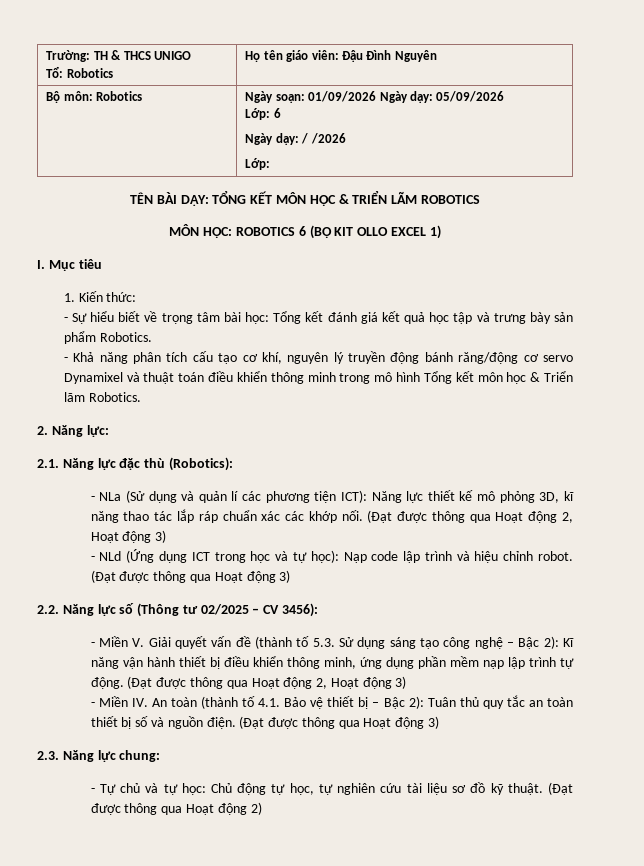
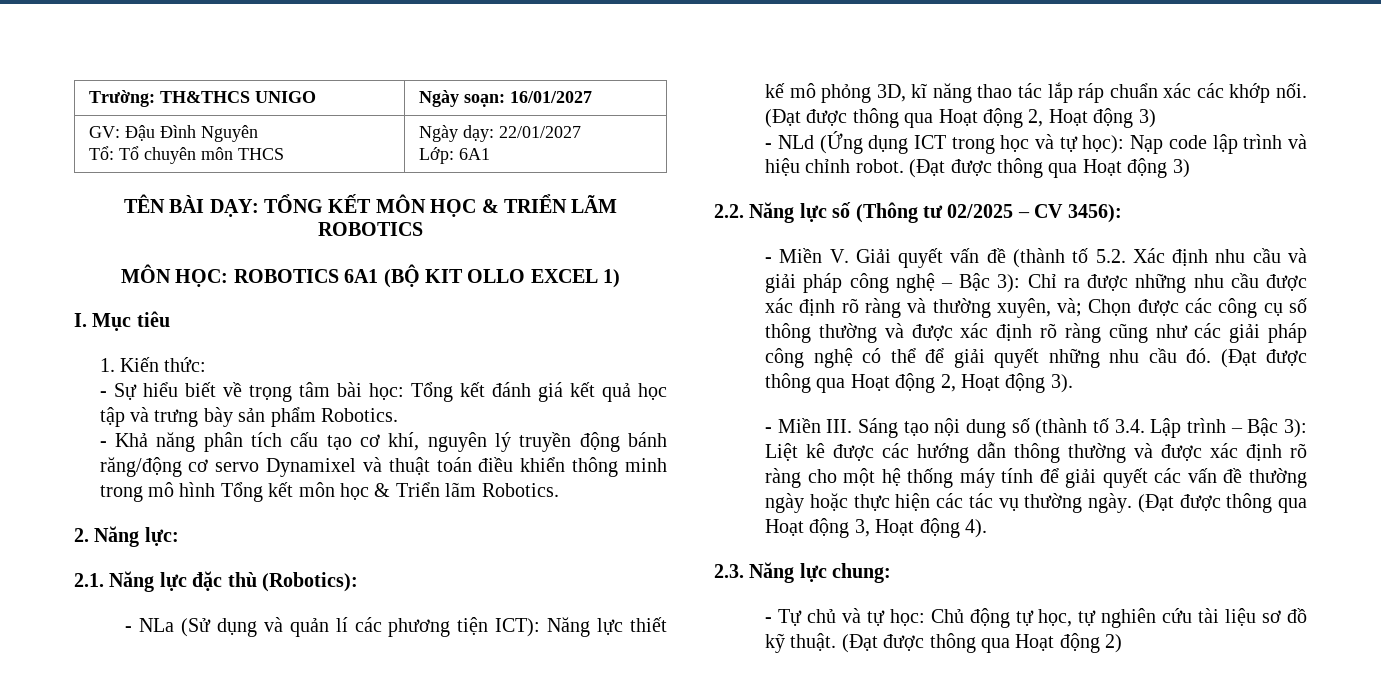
[93,50,191,60] [46,66,113,78] [245,50,437,62] [46,91,143,103] [245,91,505,103] [245,108,281,120] [245,133,346,145] [245,158,271,170] TH & THCS UNIGO // Tổ: Robotics | Họ tên giáo viên: Đậu Đình Nguyên // Bộ môn: Robotics | Ngày soạn: 01/09/2026 Ngày dạy: 05/09/2026 // Lớp: 6 // Ngày dạy: / /2026 // Lớp: -> [160,91,317,103] [419,90,593,107] [89,125,259,142] [89,146,285,164] [419,125,582,142] [419,147,491,164] TH&THCS UNIGO | Ngày soạn: 16/01/2027 // GV: Đậu Đình Nguyên // Tổ: Tổ chuyên môn THCS | Ngày dạy: 22/01/2027 // Lớp: 6A1
[298,226,306,236] 6 -> [344,269,379,283] 6A1
[312,636,575,649] [90,656,574,669] [90,676,407,689] [90,695,573,709] [90,716,440,729] 5.3. Sử dụng sáng tạo công nghệ – Bậc 2): Kĩ năng vận hành thiết bị điều khiển thông minh, ứng dụng phần mềm nạp lập trình tự động. (Đạt được thông qua Hoạt động 2, Hoạt động 3) // - Miền IV. An toàn (thành tố 4.1. Bảo vệ thiết bị – Bậc 2): Tuân thủ quy tắc an toàn thiết bị số và nguồn điện. (Đạt được thông qua Hoạt động 3) -> [1095,248,1307,266] [765,273,1307,293] [765,298,1307,318] [765,323,1307,343] [765,348,1307,368] [765,373,1073,393] [765,418,1307,438] [765,442,1307,463] [765,468,1307,488] [765,493,1307,513] [765,518,988,538] 5.2. Xác định nhu cầu và giải pháp công nghệ – Bậc 3): Chỉ ra được những nhu cầu được xác định rõ ràng và thường xuyên, và; Chọn được các công cụ số thông thường và được xác định rõ ràng cũng như các giải pháp công nghệ có thể để giải quyết những nhu cầu đó. (Đạt được thông qua Hoạt động 2, Hoạt động 3). // - Miền III. Sáng tạo nội dung số (thành tố 3.4. Lập trình – Bậc 3): Liệt kê được các hướng dẫn thông thường và được xác định rõ ràng cho một hệ thống máy tính để giải quyết các vấn đề thường ngày hoặc thực hiện các tác vụ thường ngày. (Đạt được thông qua Hoạt động 3, Hoạt động 4).

